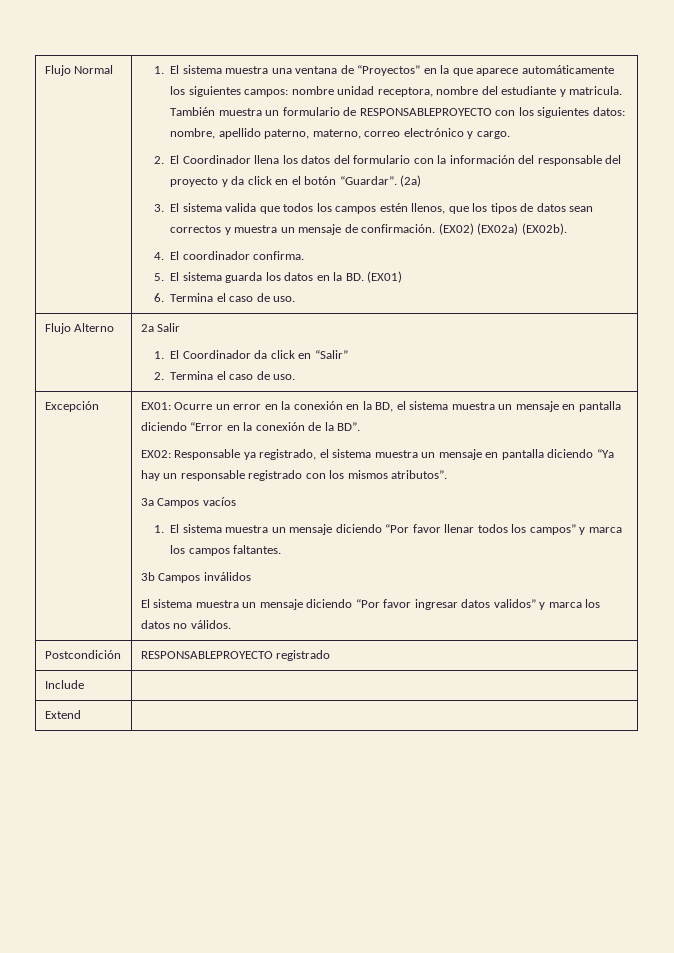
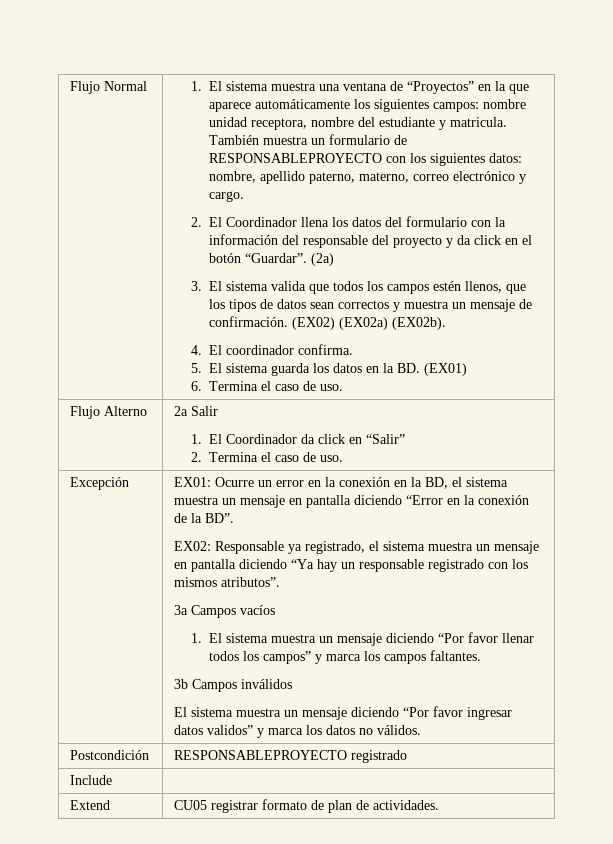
(81, 714) none -> [174,799,440,813] CU05 registrar formato de plan de actividades.

